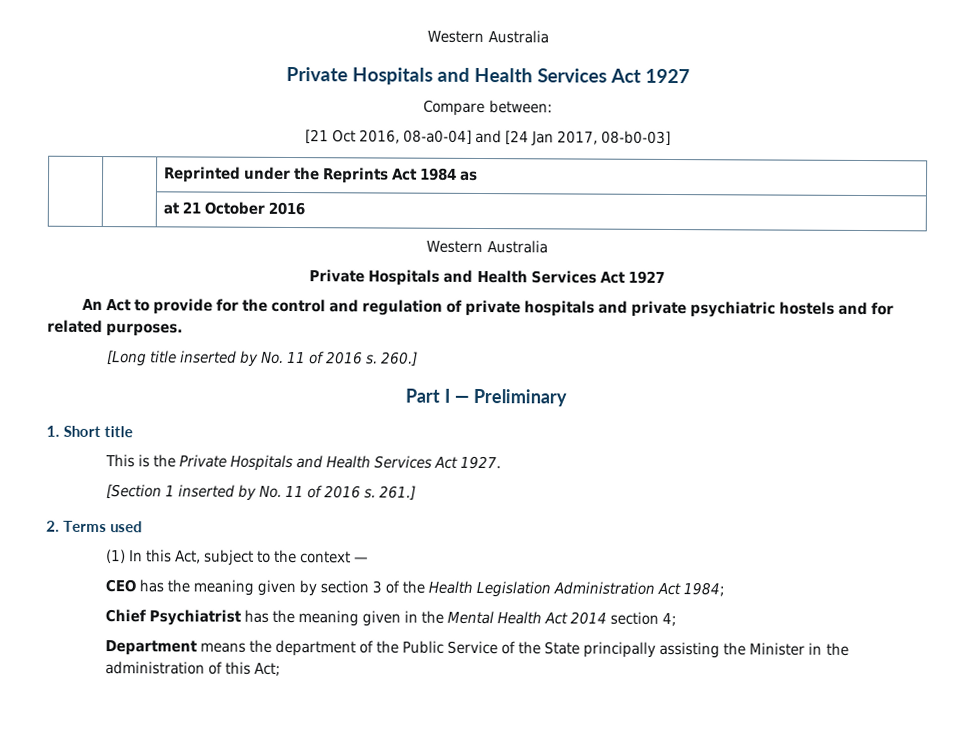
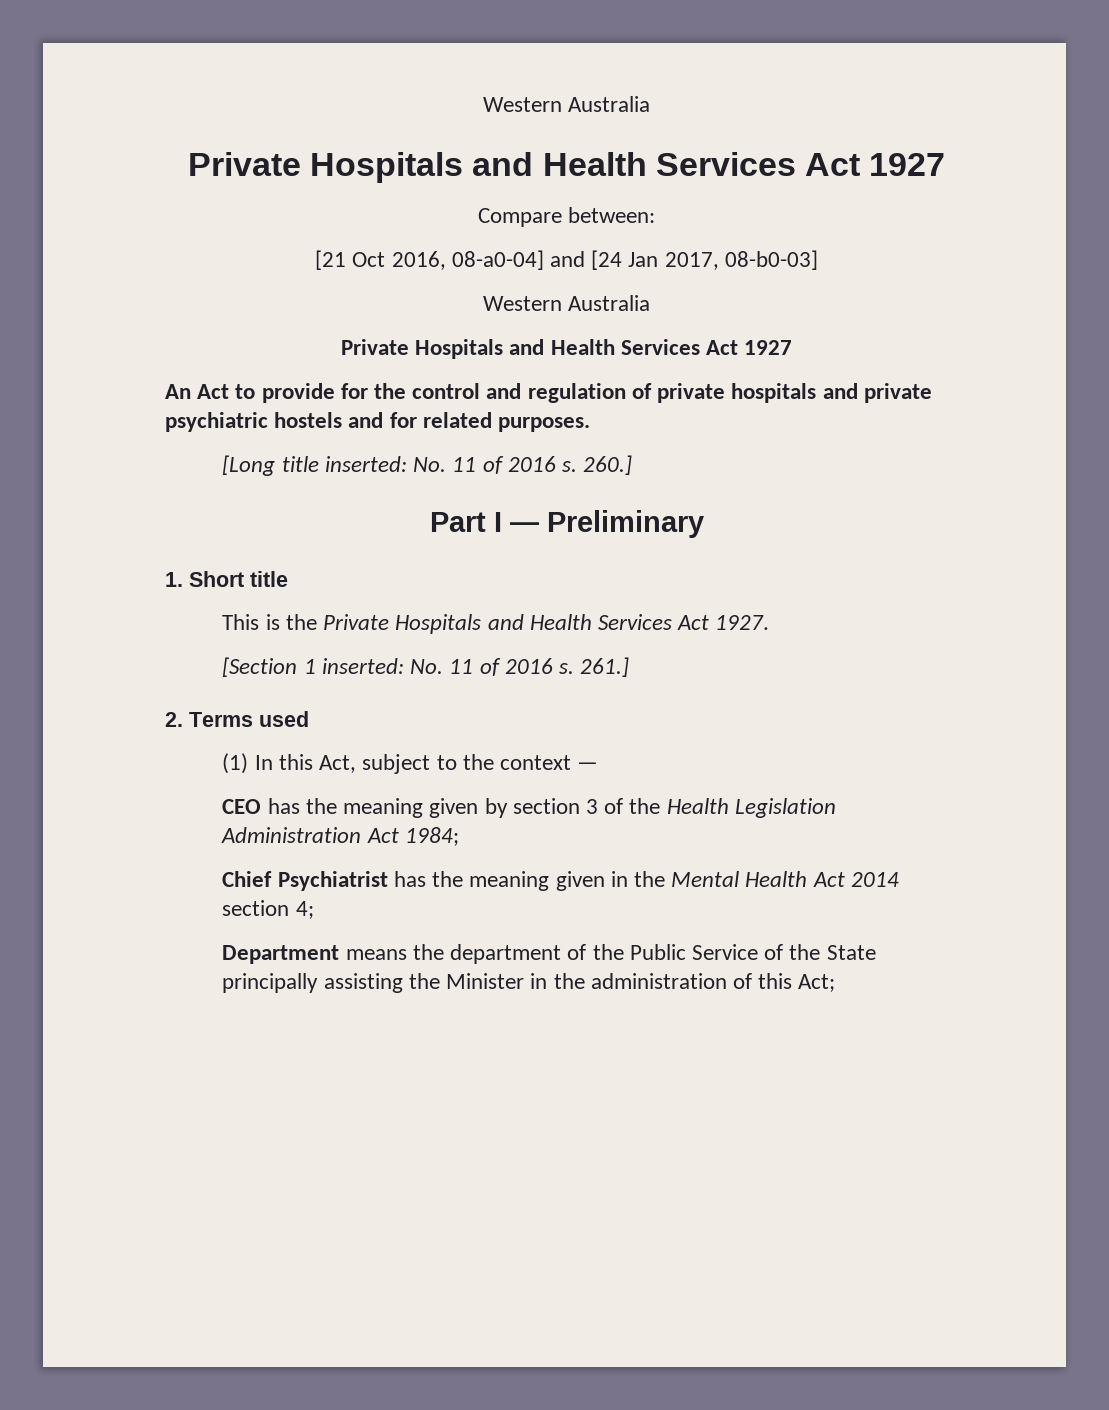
[164,166,479,184] [163,201,306,216] // | | Reprinted under the Reprints Act 1984 as // | | at 21 October 2016 -> (818, 260) none
[179,350,259,367] inserted by -> [324,456,407,472] inserted:
[177,484,257,501] inserted by -> [321,658,404,674] inserted:

